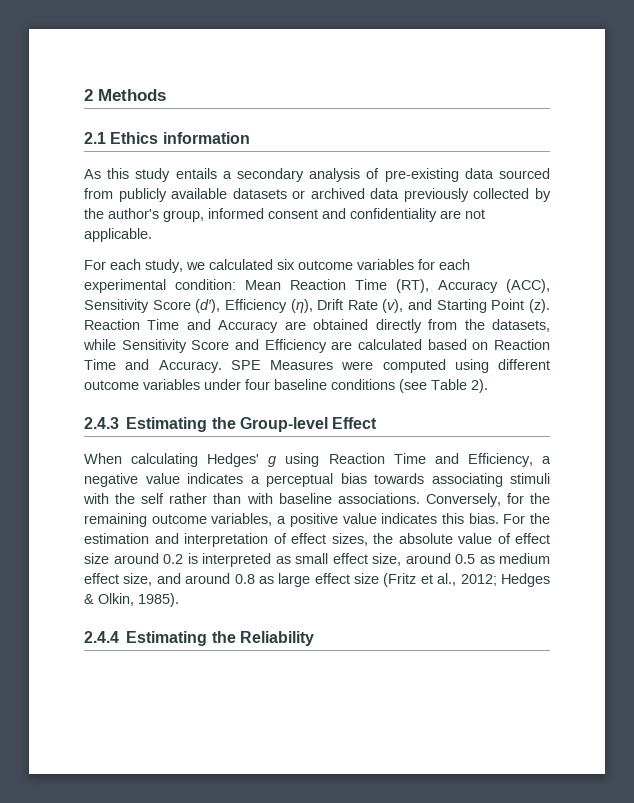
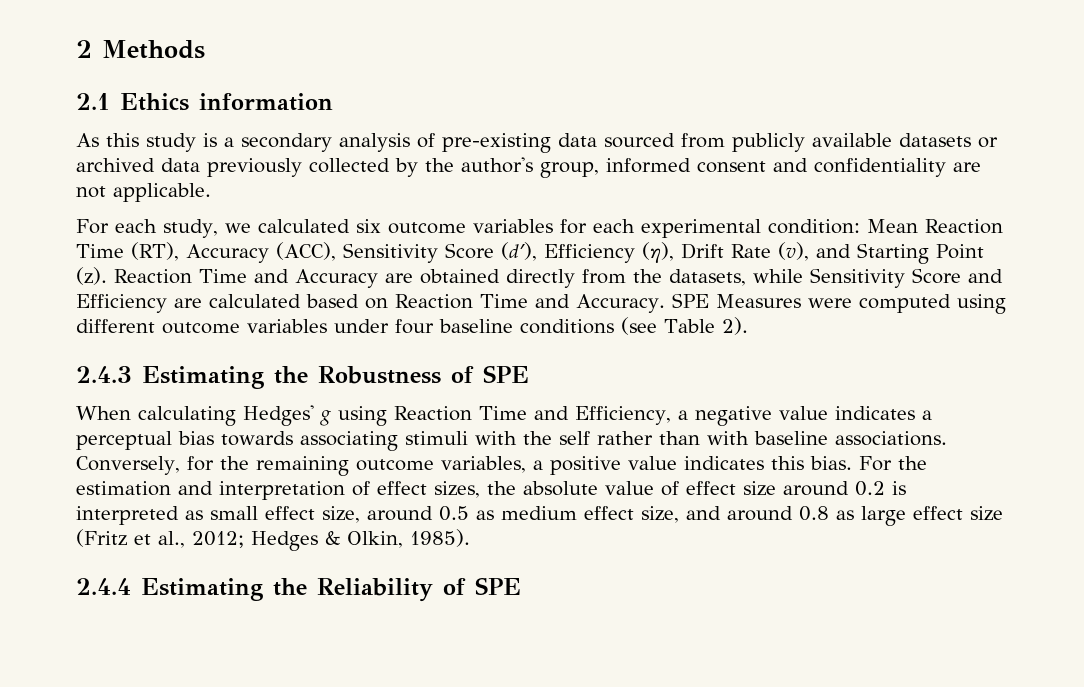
[175,168,217,179] entails -> [203,133,217,147] is
[239,417,378,432] Group-level Effect -> [318,365,530,384] Robustness of SPE
(314, 638) none -> [443,577,522,595] of SPE

